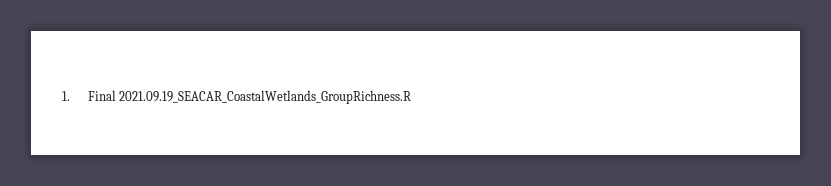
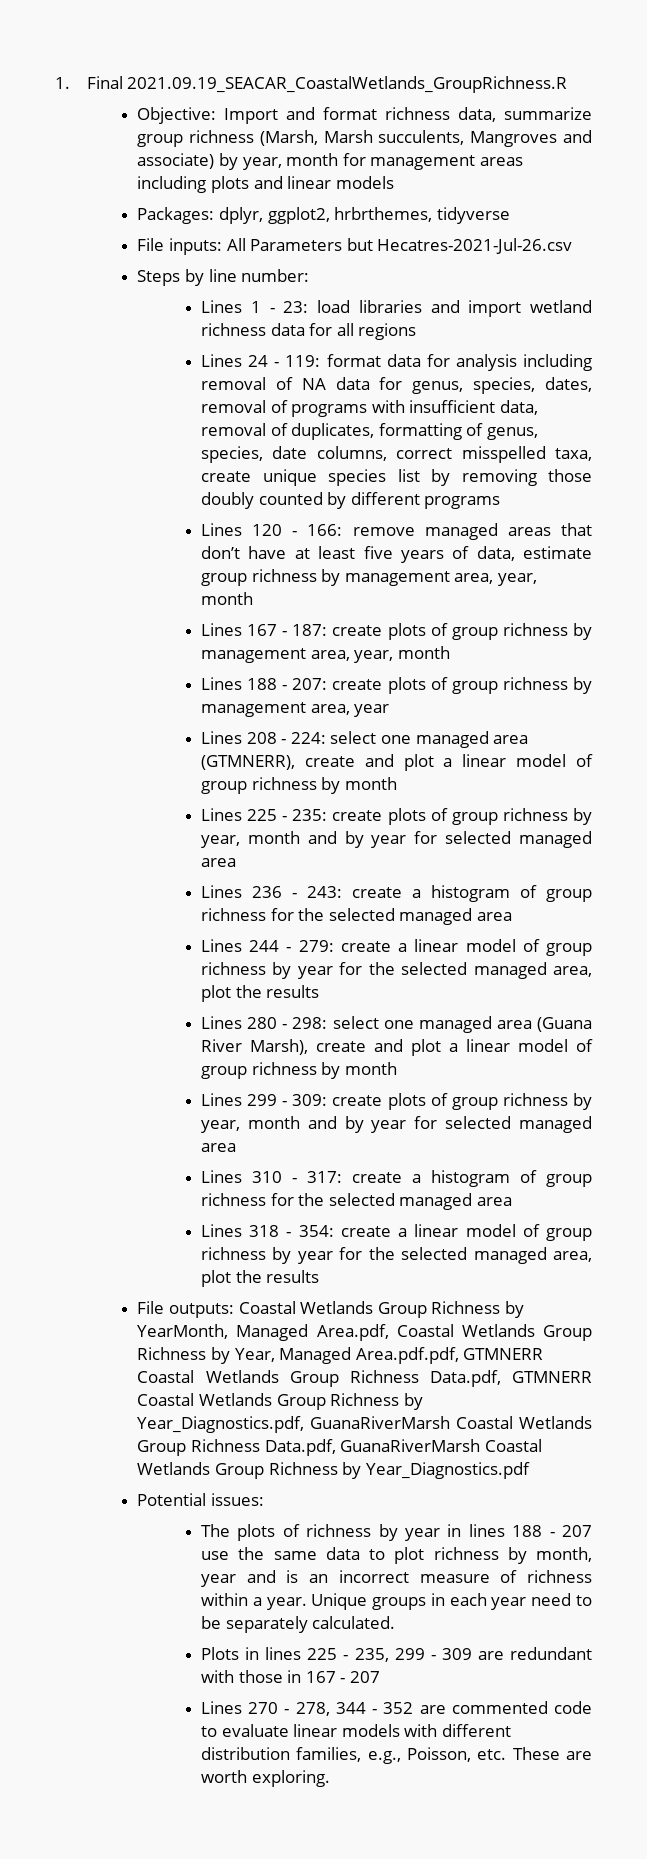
(412, 97) none -> [137,107,592,124] [137,130,592,147] [137,153,523,170] [137,176,394,193] [137,207,510,224] [137,238,573,255] [137,269,310,286] [201,300,592,317] [201,323,417,340] [201,354,592,371] [201,377,593,394] [201,400,539,417] [201,423,539,440] [201,446,592,463] [201,469,592,486] [201,492,501,509] [201,523,592,540] [201,546,592,563] [201,569,538,586] [201,592,254,605] [201,623,592,640] [201,646,450,663] [201,677,592,694] [201,702,390,717] [201,731,529,748] [201,754,594,771] [201,777,397,794] [201,808,592,825] [201,831,593,848] [201,858,237,867] [201,885,592,902] [201,908,513,925] [201,939,593,956] [201,962,592,979] [201,985,320,1002] [201,1016,592,1033] [201,1039,593,1056] [201,1062,397,1079] [201,1093,592,1110] [201,1116,593,1133] [201,1143,237,1152] [201,1170,592,1187] [201,1193,513,1210] [201,1224,593,1241] [201,1247,592,1264] [201,1270,320,1287] [137,1301,524,1318] [137,1324,592,1341] [137,1347,544,1364] [137,1370,592,1387] [137,1393,423,1410] [137,1416,592,1433] [137,1439,542,1456] [137,1462,530,1479] [137,1493,264,1506] [201,1524,593,1541] [201,1547,592,1564] [201,1570,592,1587] [201,1593,592,1610] [201,1616,396,1633] [201,1647,592,1662] [201,1670,381,1683] [201,1701,593,1716] [201,1724,512,1737] [201,1747,593,1764] [201,1770,330,1787] // Objective: Import and format richness data, summarize group richness (Marsh, Marsh succulents, Mangroves and associate) by year, month for management areas including plots and linear models // Packages: dplyr, ggplot2, hrbrthemes, tidyverse // File inputs: All Parameters but Hecatres-2021-Jul-26.csv // Steps by line number: // Lines 1 - 23: load libraries and import wetland richness data for all regions // Lines 24 - 119: format data for analysis including removal of NA data for genus, species, dates, removal of programs with insufficient data, removal of duplicates, formatting of genus, species, date columns, correct misspelled taxa, create unique species list by removing those doubly counted by different programs // Lines 120 - 166: remove managed areas that don’t have at least five years of data, estimate group richness by management area, year, month // Lines 167 - 187: create plots of group richness by management area, year, month // Lines 188 - 207: create plots of group richness by management area, year // Lines 208 - 224: select one managed area (GTMNERR), create and plot a linear model of group richness by month // Lines 225 - 235: create plots of group richness by year, month and by year for selected managed area // Lines 236 - 243: create a histogram of group richness for the selected managed area // Lines 244 - 279: create a linear model of group richness by year for the selected managed area, plot the results // Lines 280 - 298: select one managed area (Guana River Marsh), create and plot a linear model of group richness by month // Lines 299 - 309: create plots of group richness by year, month and by year for selected managed area // Lines 310 - 317: create a histogram of group richness for the selected managed area // Lines 318 - 354: create a linear model of group richness by year for the selected managed area, plot the results // File outputs: Coastal Wetlands Group Richness by YearMonth, Managed Area.pdf, Coastal Wetlands Group Richness by Year, Managed Area.pdf.pdf, GTMNERR Coastal Wetlands Group Richness Data.pdf, GTMNERR Coastal Wetlands Group Richness by Year_Diagnostics.pdf, GuanaRiverMarsh Coastal Wetlands Group Richness Data.pdf, GuanaRiverMarsh Coastal Wetlands Group Richness by Year_Diagnostics.pdf // Potential issues: // The plots of richness by year in lines 188 - 207 use the same data to plot richness by month, year and is an incorrect measure of richness within a year. Unique groups in each year need to be separately calculated. // Plots in lines 225 - 235, 299 - 309 are redundant with those in 167 - 207 // Lines 270 - 278, 344 - 352 are commented code to evaluate linear models with different distribution families, e.g., Poisson, etc. These are worth exploring.

